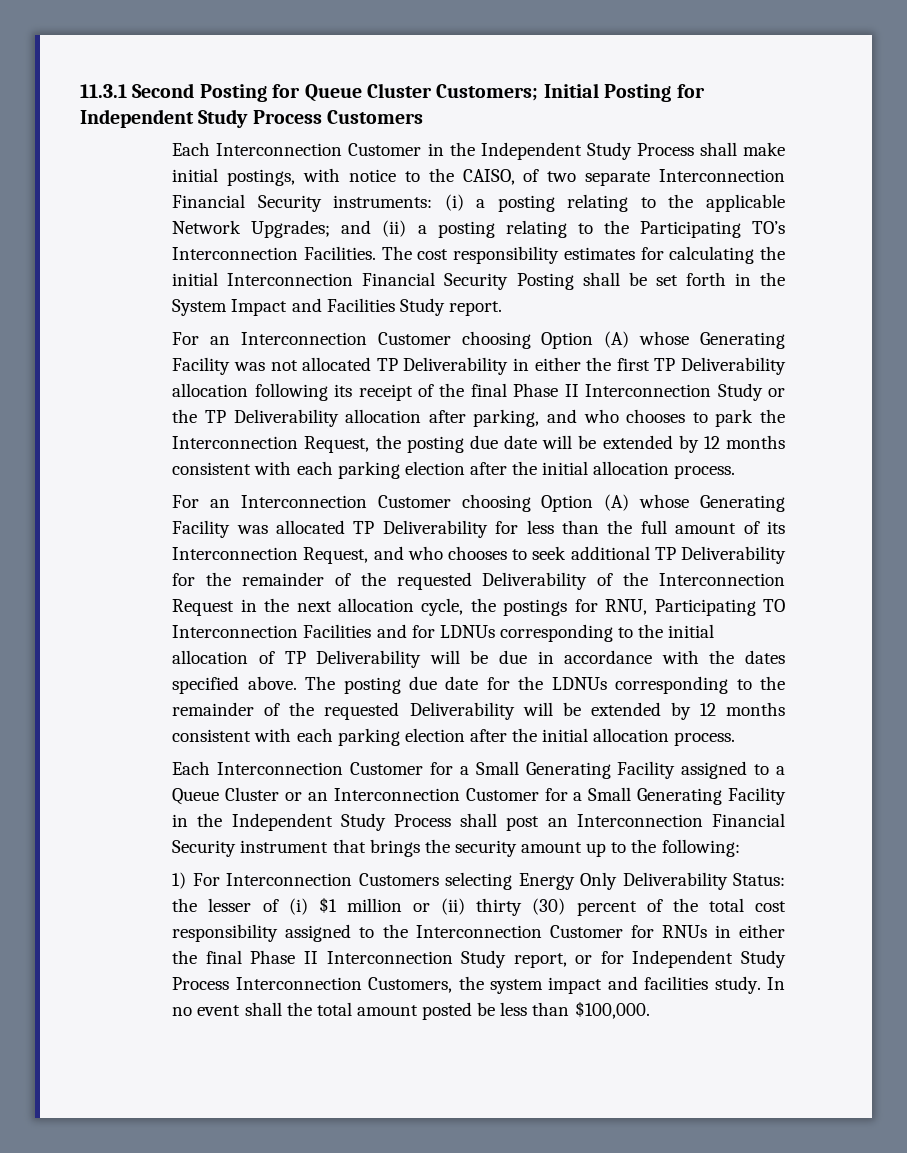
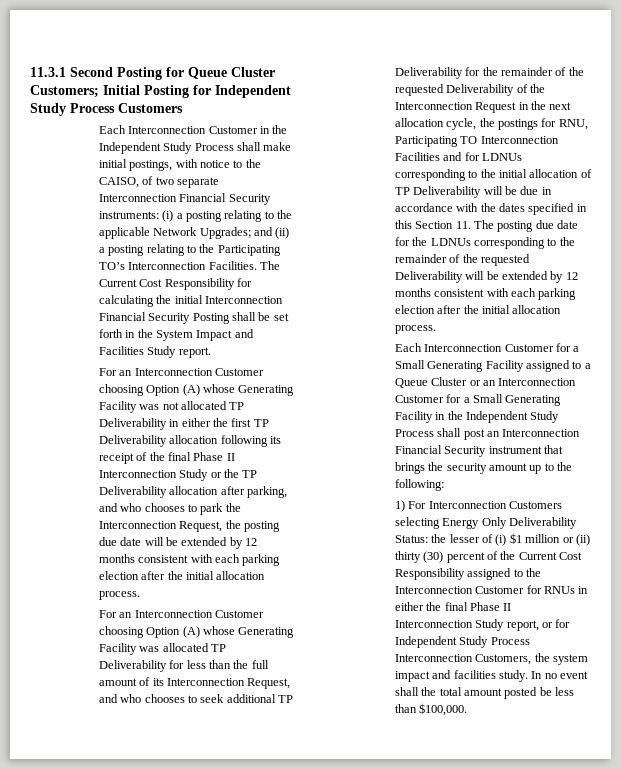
[417,246,635,264] cost responsibility estimates -> [98,278,235,290] Current Cost Responsibility
[247,676,297,690] above. -> [576,204,587,212] [394,220,471,229] in this Section 11.
[708,898,787,912] [172,924,279,942] total cost responsibility -> [518,552,583,560] [394,568,465,580] Current Cost Responsibility

